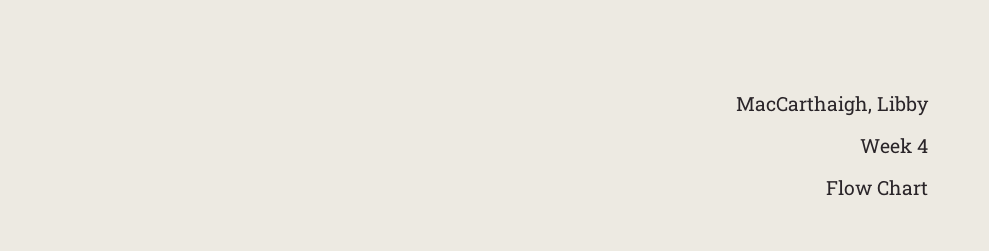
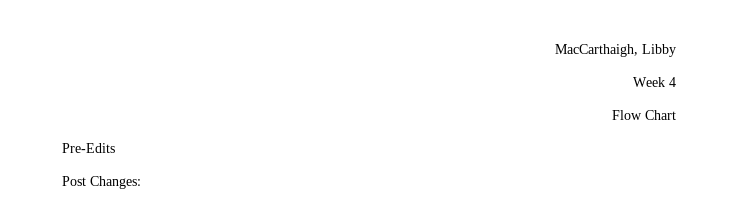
(928, 188) none -> [62,143,115,153] [62,176,141,189] // Pre-Edits // Post Changes:

